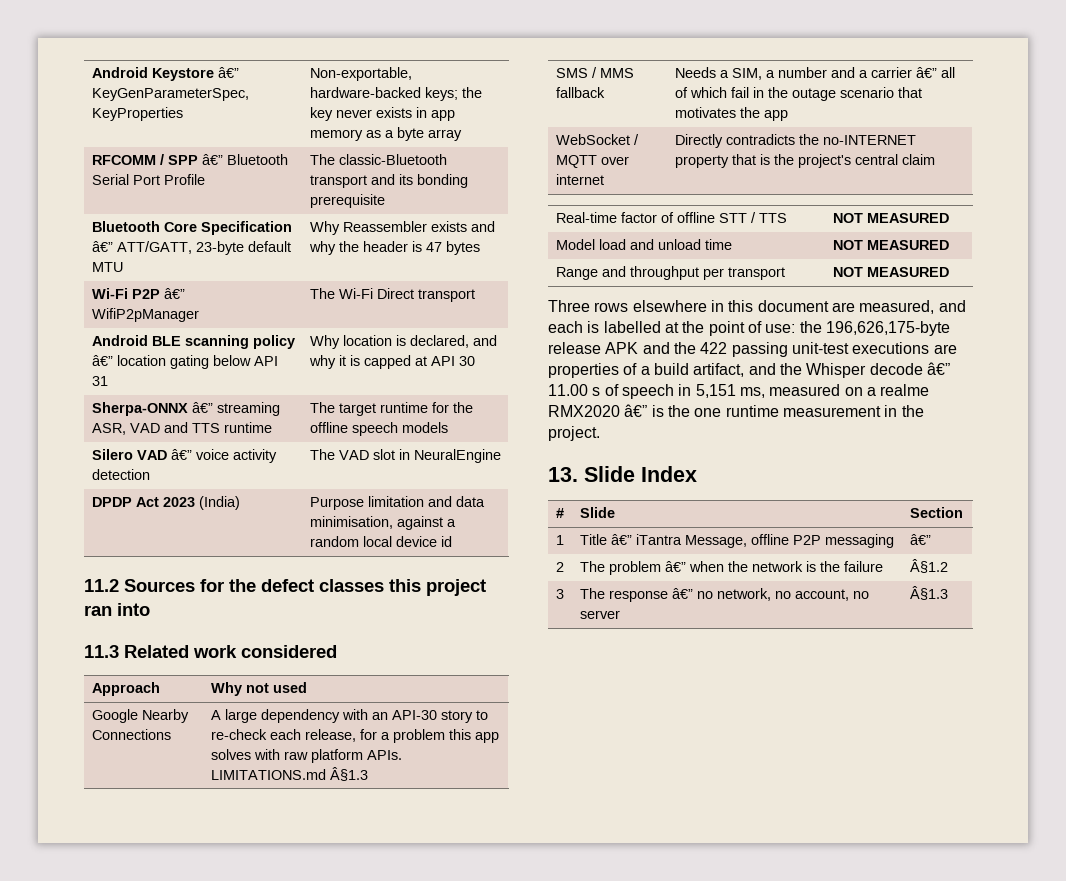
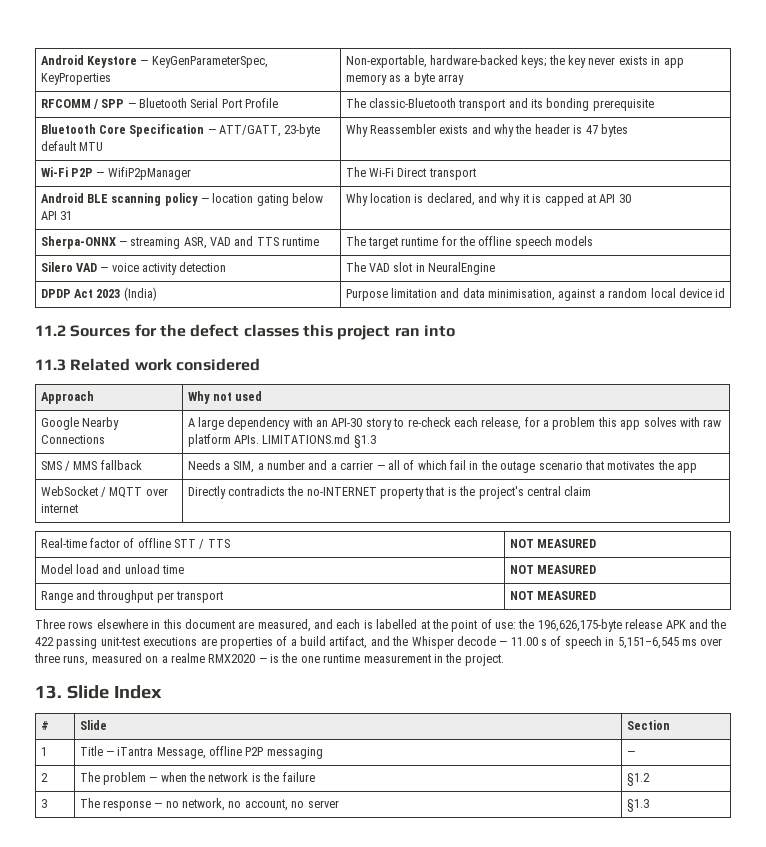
[217,67,239,78] â€” -> [140,60,149,65] —
[201,154,223,165] â€” -> [127,103,136,108] —
[91,241,113,252] â€” -> [207,129,216,134] —
[163,288,185,299] â€” -> [96,172,105,177] —
[91,355,113,366] â€” -> [201,198,210,203] —
[191,402,213,413] â€” -> [118,241,127,246] —
[170,449,192,460] â€” -> [100,267,109,272] —
[329,767,368,781] Â§1.3 -> [353,435,376,448] §1.3
[915,67,937,78] â€” -> [376,465,385,470] —
[926,362,950,375] â€” -> [499,641,508,646] —
[695,384,765,398] 5,151 ms, -> [617,637,723,649] [34,653,89,666] 5,151–6,545 ms over three runs,
[624,404,648,417] â€” -> [258,658,267,663] —
[610,534,632,545] â€” -> [105,751,114,756] —
[909,534,931,545] â€” -> [626,751,635,756] —
[664,561,686,572] â€” -> [149,777,158,782] —
[909,559,948,573] Â§1.2 -> [626,773,650,786] §1.2
[671,588,693,599] â€” -> [154,803,163,808] —
[909,586,948,600] Â§1.3 -> [626,799,649,812] §1.3

